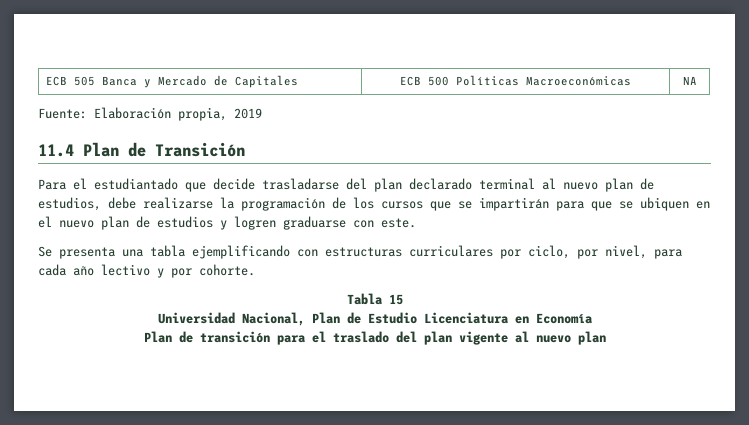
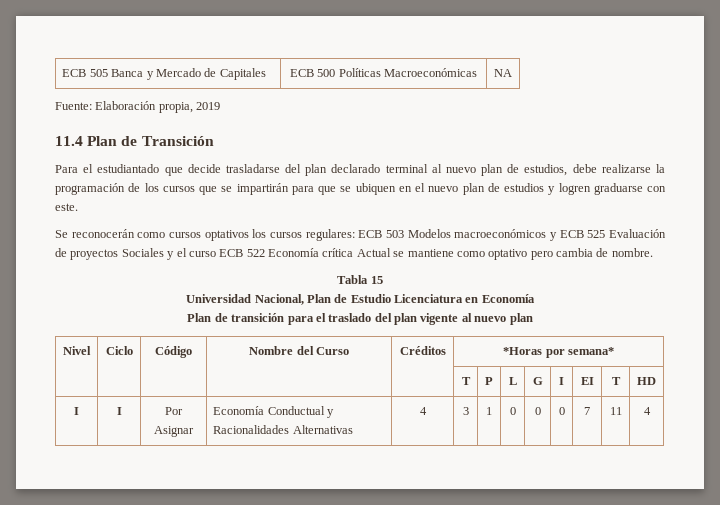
[59,245,682,259] [38,264,255,278] presenta una tabla ejemplificando con estructuras curriculares por ciclo, por nivel, para cada año lectivo y por cohorte. -> [71,229,666,241] [55,248,653,260] reconocerán como cursos optativos los cursos regulares: ECB 503 Modelos macroeconómicos y ECB 525 Evaluación de proyectos Sociales y el curso ECB 522 Economía crítica Actual se mantiene como optativo pero cambia de nombre.
(606, 338) none -> [63,346,91,355] [105,346,133,355] [155,346,192,358] [249,346,349,355] [399,346,446,355] [503,347,614,358] [461,377,471,385] [485,377,493,385] [508,377,517,385] [532,377,543,385] [559,377,564,385] [580,377,594,385] [611,377,621,385] [637,377,656,385] [74,407,79,415] [116,407,122,415] [165,407,183,415] [154,426,194,437] [213,406,335,418] [213,425,353,434] [419,407,427,415] [462,407,469,415] [486,407,492,415] [509,407,516,415] [534,407,541,415] [558,407,565,415] [584,407,590,415] [609,407,622,415] [643,407,651,415] // Nivel | Ciclo | Código | Nombre del Curso | Créditos | *Horas por semana* // | | | | | T | P | L | G | I | EI | T | HD // I | I | Por Asignar | Economía Conductual y Racionalidades Alternativas | 4 | 3 | 1 | 0 | 0 | 0 | 7 | 11 | 4

